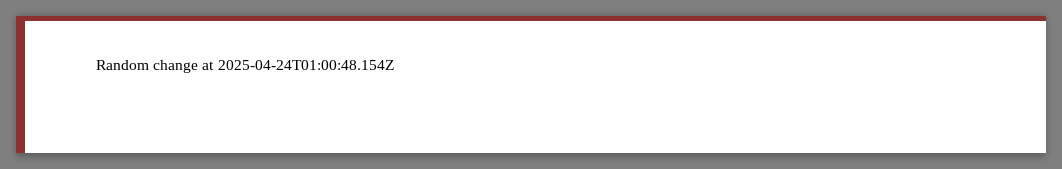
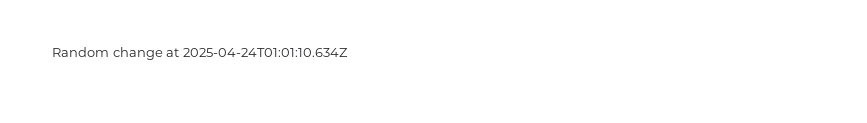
[217,60,394,70] 2025-04-24T01:00:48.154Z -> [182,48,348,57] 2025-04-24T01:01:10.634Z

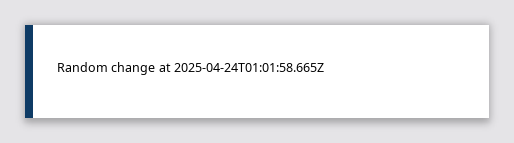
[182,48,348,57] 2025-04-24T01:01:10.634Z -> [174,63,325,72] 2025-04-24T01:01:58.665Z

